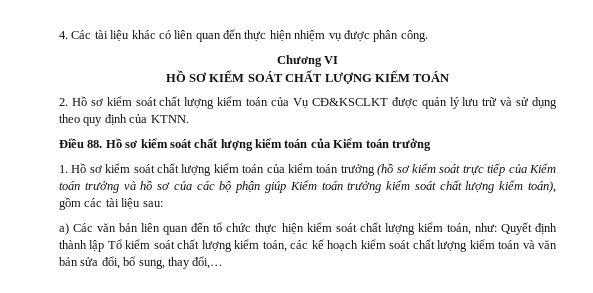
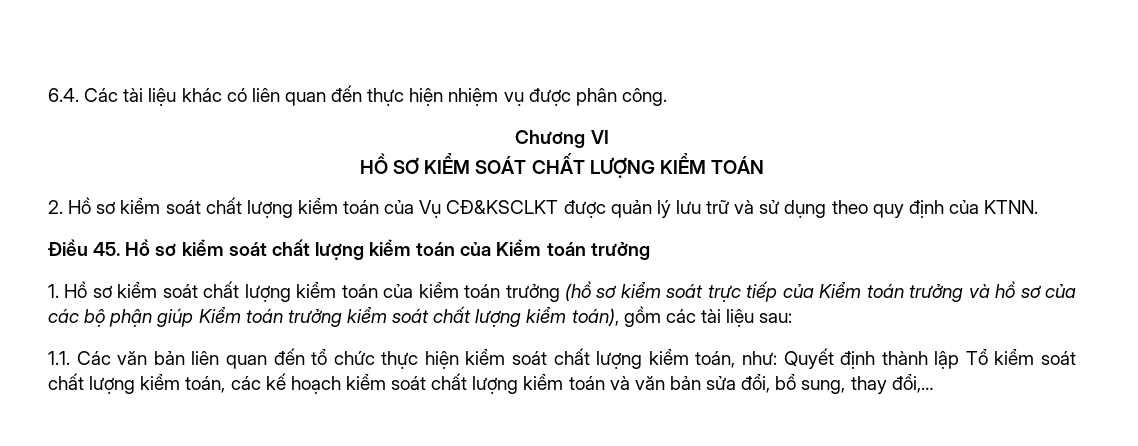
[59,31,68,39] 4. -> [48,88,79,102] 6.4.
[87,140,103,148] 88. -> [93,242,121,256] 45.
[59,223,69,235] a) -> [48,351,70,365] 1.1.

